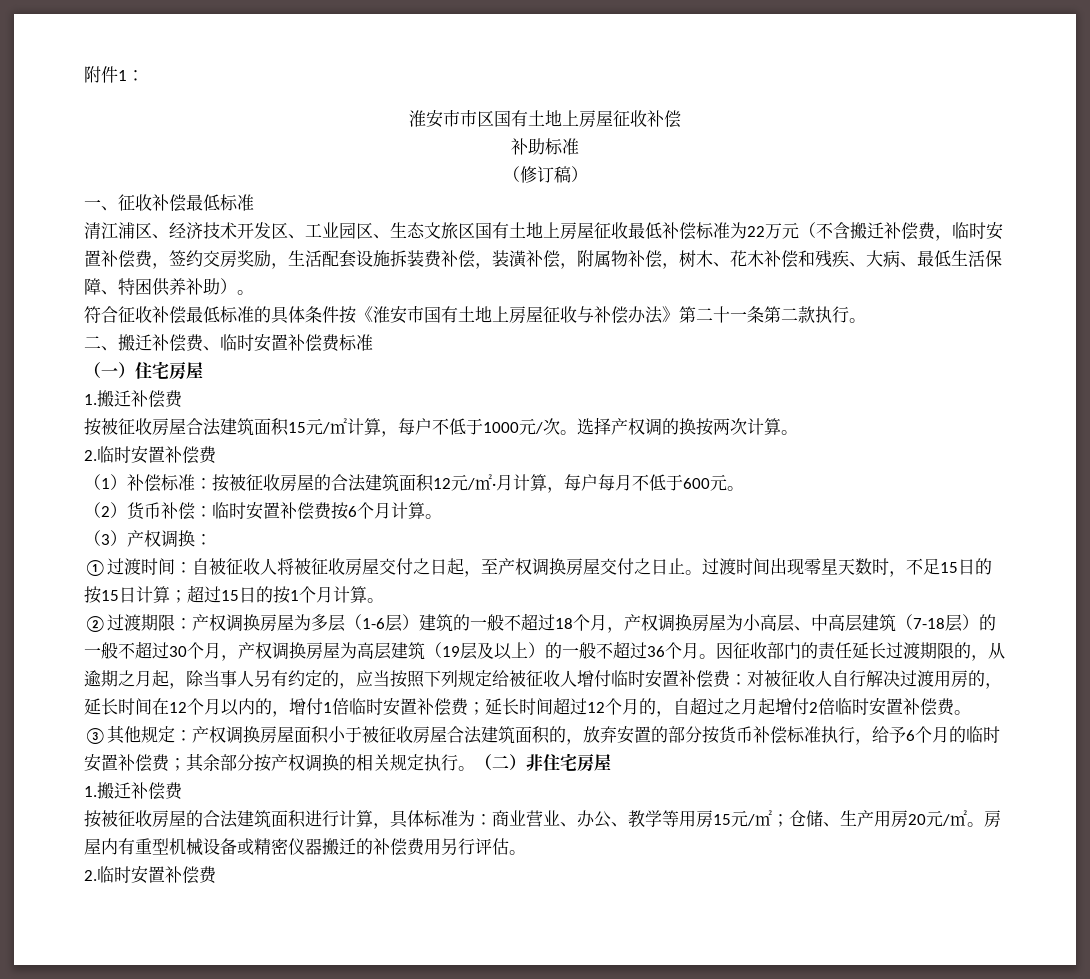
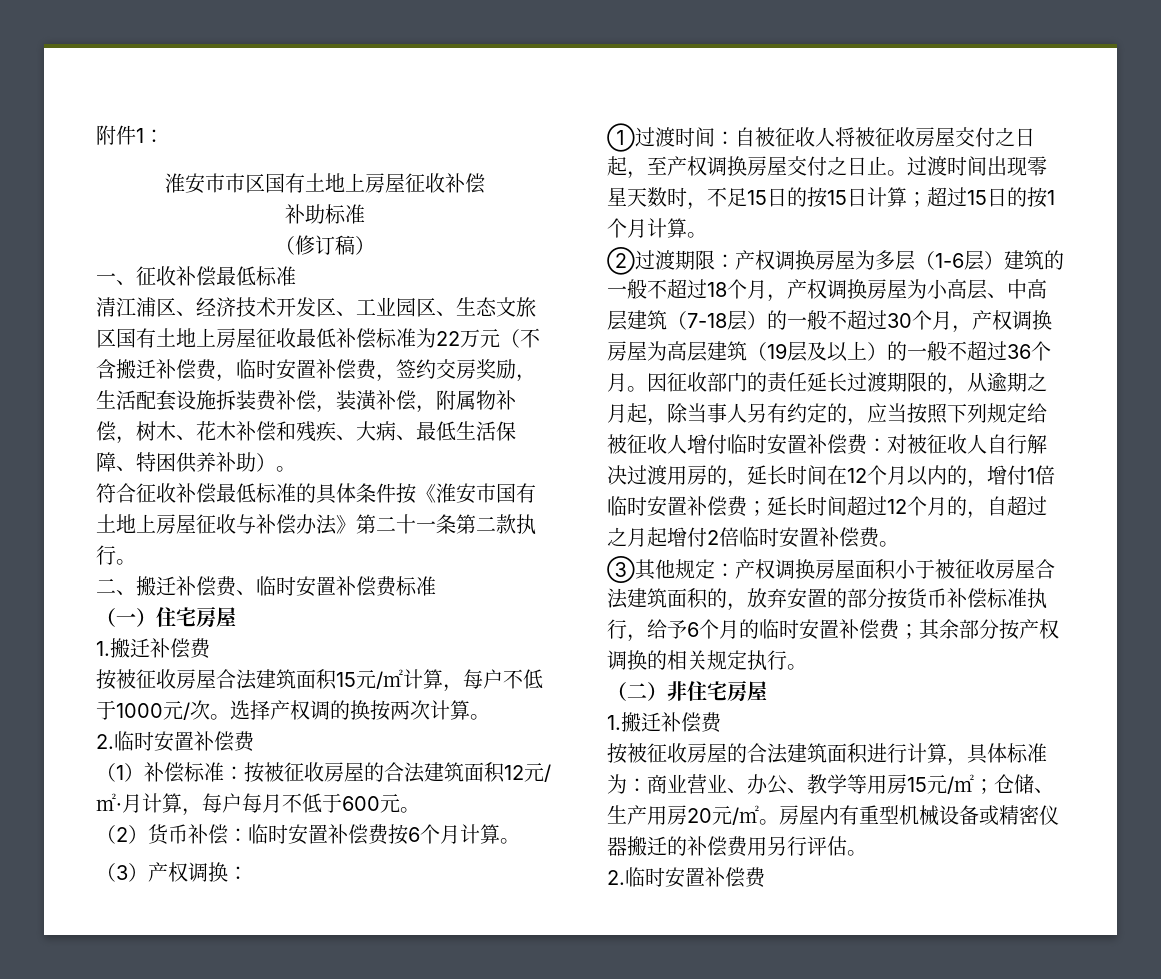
(475, 768) none -> (807, 667) //

